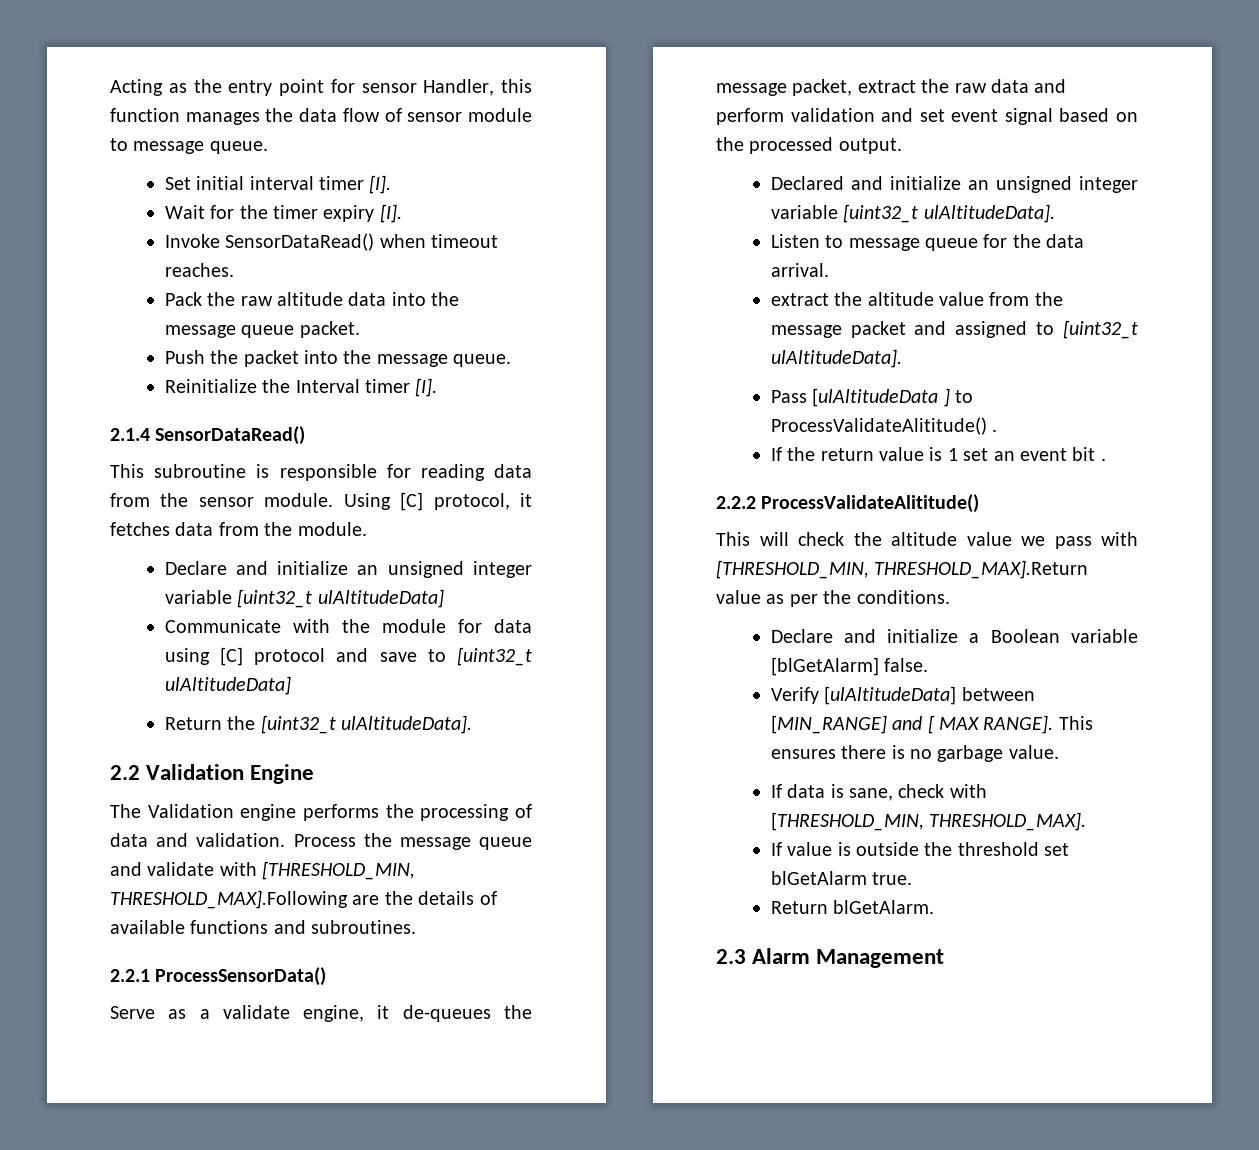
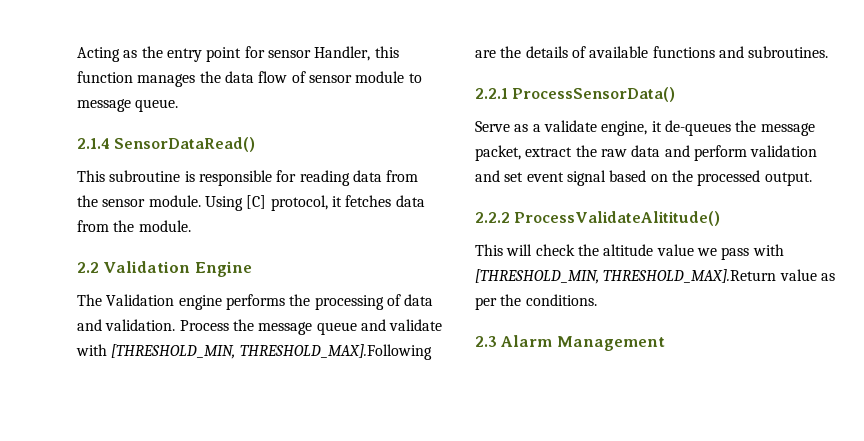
[164,175,392,194] [164,204,402,223] [164,233,498,251] [164,263,234,277] [164,292,460,306] [164,321,360,338] [164,350,512,367] [164,378,438,397] // Set initial interval timer [I]. // Wait for the timer expiry [I]. // Invoke SensorDataRead() when timeout reaches. // Pack the raw altitude data into the message queue packet. // Push the packet into the message queue. // Reinitialize the Interval timer [I]. -> (179, 105) none
[164,561,532,578] [164,589,444,608] [164,619,532,633] [164,647,533,666] [164,676,291,695] [164,715,472,734] // Declare and initialize an unsigned integer variable [uint32_t ulAltitudeData] // Communicate with the module for data using [C] protocol and save to [uint32_t ulAltitudeData] // Return the [uint32_t ulAltitudeData]. -> (191, 226) none
[770,176,1138,193] [770,204,1055,223] [770,234,1085,251] [770,263,829,277] [770,292,1063,306] [770,320,1138,339] [770,349,902,368] [770,388,973,407] [770,417,998,435] [770,447,1106,461] // Declared and initialize an unsigned integer variable [uint32_t ulAltitudeData]. // Listen to message queue for the data arrival. // extract the altitude value from the message packet and assigned to [uint32_t ulAltitudeData]. // Pass [ulAltitudeData ] to ProcessValidateAlititude() . // If the return value is 1 set an event bit . -> (812, 179) none
[770,629,1138,643] [770,657,929,676] [770,686,1035,705] [770,715,1093,734] [770,745,1059,762] [770,784,987,801] [770,812,1087,831] [770,842,1070,856] [770,871,913,885] [770,900,935,914] // Declare and initialize a Boolean variable [blGetAlarm] false. // Verify [ulAltitudeData] between [MIN_RANGE] and [ MAX RANGE]. This ensures there is no garbage value. // If data is sane, check with [THRESHOLD_MIN, THRESHOLD_MAX]. // If value is outside the threshold set blGetAlarm true. // Return blGetAlarm. -> (597, 300) none

